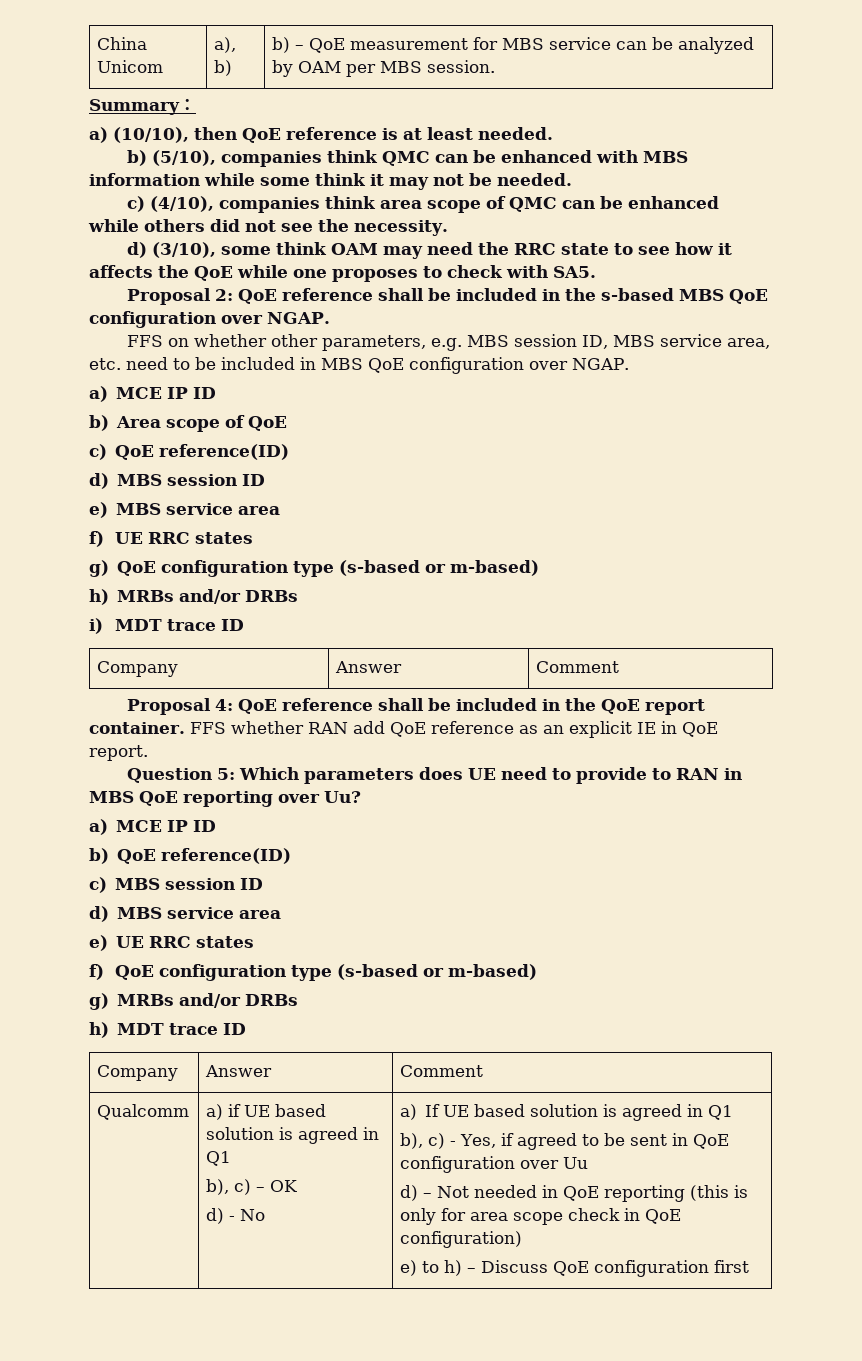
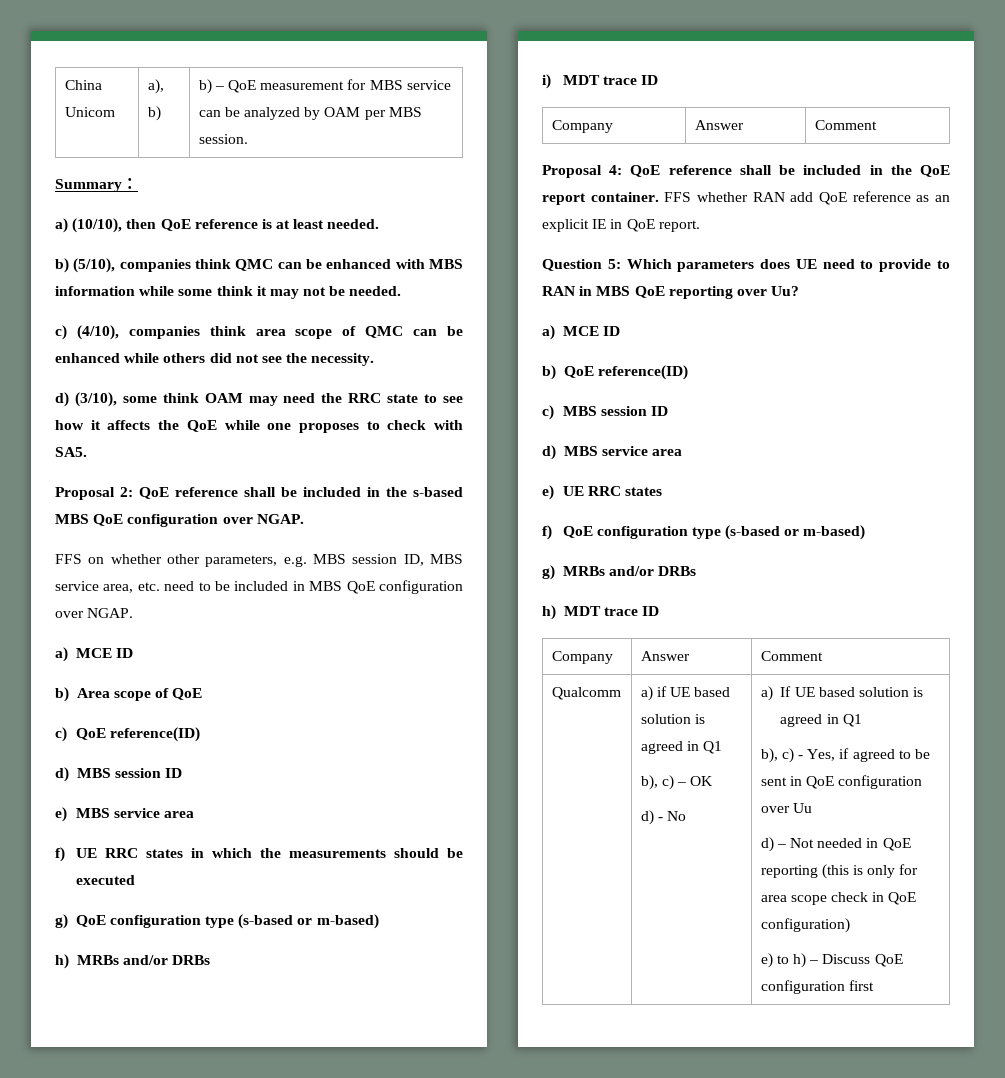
[167,387,189,399] IP -> (112, 653) none
(253, 538) none -> [190,848,463,858] [75,875,135,885] in which the measurements should be executed
[167,820,189,832] IP -> (599, 331) none

